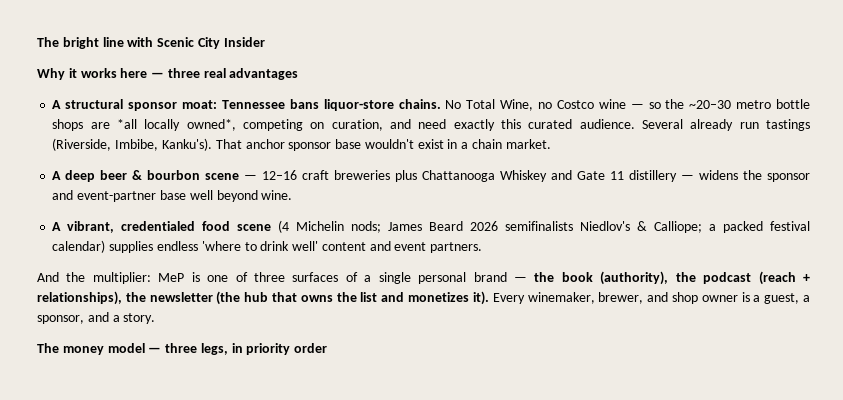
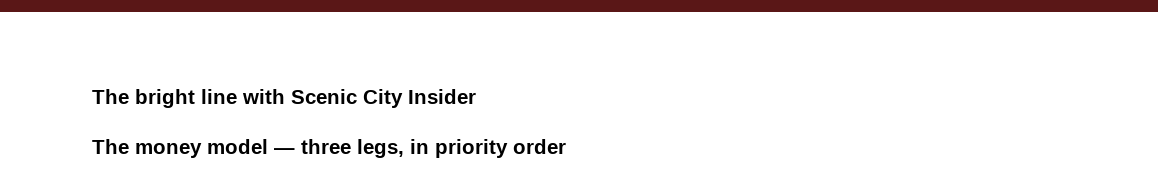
[37,68,299,80] [52,99,811,111] [52,119,811,131] [52,138,551,151] [52,170,811,182] [52,190,293,202] [52,220,811,233] [52,240,483,253] [37,271,811,285] [37,291,811,305] [37,312,156,324] // Why it works here — three real advantages // A structural sponsor moat: Tennessee bans liquor-store chains. No Total Wine, no Costco wine — so the ~20–30 metro bottle shops are *all locally owned*, competing on curation, and need exactly this curated audience. Several already run tastings (Riverside, Imbibe, Kanku's). That anchor sponsor base wouldn't exist in a chain market. // A deep beer & bourbon scene — 12–16 craft breweries plus Chattanooga Whiskey and Gate 11 distillery — widens the sponsor and event-partner base well beyond wine. // A vibrant, credentialed food scene (4 Michelin nods; James Beard 2026 semifinalists Niedlov's & Calliope; a packed festival calendar) supplies endless 'where to drink well' content and event partners. // And the multiplier: MeP is one of three surfaces of a single personal brand — the book (authority), the podcast (reach + relationships), the newsletter (the hub that owns the list and monetizes it). Every winemaker, brewer, and shop owner is a guest, a sponsor, and a story. -> (476, 96) none

